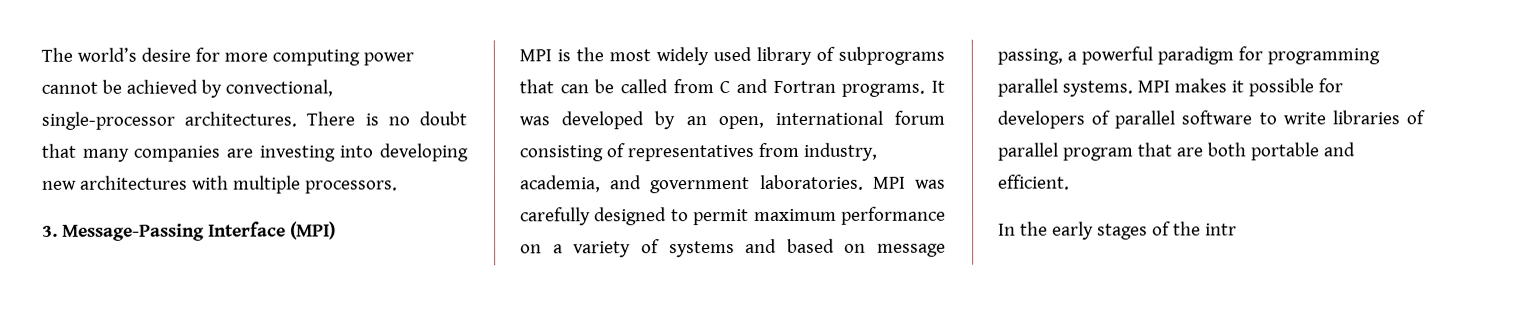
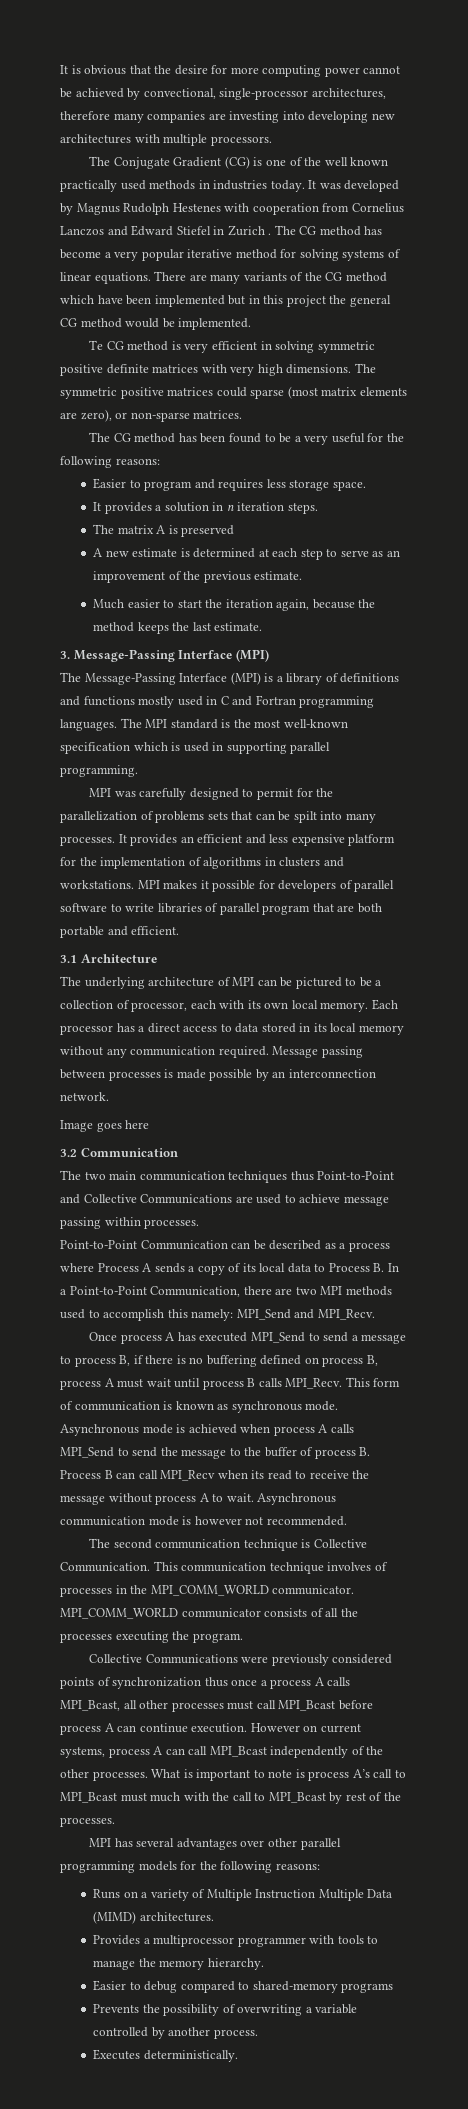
[41,47,137,62] The world’s -> [60,65,172,75] It is obvious that the
[184,111,467,127] [41,143,77,158] architectures. There is no doubt that -> [311,88,386,99] [60,111,110,120] architectures, therefore
[42,221,336,241] [519,46,945,66] [519,78,945,97] [519,110,945,130] [519,142,878,162] [520,174,864,194] 3. Message-Passing Interface (MPI) // MPI is the most widely used library of subprograms that can be called from C and Fortran programs. It was developed by an open, international forum consisting of representatives from industry, academia, and government laboratories. -> [89,156,389,169] [60,180,400,192] [60,203,404,215] [60,225,383,236] [60,249,401,261] [60,271,387,284] [60,295,391,307] [60,318,252,330] [89,340,375,353] [60,363,376,376] [60,386,407,399] [60,409,243,422] [89,432,404,445] [60,456,160,468] [93,478,366,491] [93,502,318,514] [93,524,235,537] [93,548,400,560] [93,571,303,583] [93,599,376,611] [93,622,263,634] [60,649,269,662] [60,672,400,685] [60,695,375,708] [60,718,348,731] [60,742,331,754] [60,765,138,777] The Conjugate Gradient (CG) is one of the well known practically used methods in industries today. It was developed by Magnus Rudolph Hestenes with cooperation from Cornelius Lanczos and Edward Stiefel in Zurich . The CG method has become a very popular iterative method for solving systems of linear equations. There are many variants of the CG method which have been implemented but in this project the general CG method would be implemented. // Te CG method is very efficient in solving symmetric positive definite matrices with very high dimensions. The symmetric positive matrices could sparse (most matrix elements are zero), or non-sparse matrices. // The CG method has been found to be a very useful for the following reasons: // Easier to program and requires less storage space. // It provides a solution in n iteration steps. // The matrix A is preserved // A new estimate is determined at each step to serve as an improvement of the previous estimate. // Much easier to start the iteration again, because the method keeps the last estimate. // 3. Message-Passing Interface (MPI) // The Message-Passing Interface (MPI) is a library of definitions and functions mostly used in C and Fortran programming languages. The MPI standard is the most well-known specification which is used in supporting parallel programming. //
[753,206,946,225] [520,238,946,258] [997,46,1380,65] [997,78,1133,97] maximum performance on a variety of systems and based on message passing, a powerful paradigm for programming parallel systems. -> [296,788,334,797] [60,811,376,823] [60,834,396,846] [60,857,344,869] [60,880,134,889] for the parallelization of problems sets that can be spilt into many processes. It provides an efficient and less expensive platform for the implementation of algorithms in clusters and workstations.
[998,221,1237,240] In the early stages of the intr -> [60,954,157,963] [60,976,382,989] [60,999,398,1012] [60,1023,404,1035] [60,1046,363,1058] [60,1069,376,1081] [60,1092,109,1101] [60,1120,150,1132] [60,1148,178,1157] [60,1170,395,1183] [60,1194,389,1206] [60,1217,200,1229] [60,1240,390,1252] [60,1263,399,1275] [60,1286,392,1297] [60,1309,375,1321] [89,1332,407,1344] [60,1355,378,1367] [60,1377,401,1390] [60,1401,339,1413] [60,1424,354,1436] [60,1447,371,1459] [60,1470,370,1481] [60,1493,337,1505] [60,1516,347,1526] [89,1538,367,1551] [60,1561,388,1574] [60,1585,355,1597] [60,1608,358,1619] [60,1631,243,1643] [89,1654,393,1666] [60,1677,351,1689] [60,1700,373,1712] [60,1723,361,1735] [60,1746,384,1758] [60,1769,406,1781] [60,1792,401,1804] [60,1817,115,1827] [89,1838,341,1850] [60,1861,320,1873] [93,1889,393,1901] [93,1911,214,1924] [93,1935,379,1947] [93,1958,264,1970] [93,1980,394,1993] [93,2004,358,2016] [93,2027,258,2039] [93,2049,238,2062] 3.1 Architecture // The underlying architecture of MPI can be pictured to be a collection of processor, each with its own local memory. Each processor has a direct access to data stored in its local memory without any communication required. Message passing between processes is made possible by an interconnection network. // Image goes here // 3.2 Communication // The two main communication techniques thus Point-to-Point and Collective Communications are used to achieve message passing within processes. // Point-to-Point Communication can be described as a process where Process A sends a copy of its local data to Process B. In a Point-to-Point Communication, there are two MPI methods used to accomplish this namely: MPI_Send and MPI_Recv. // Once process A has executed MPI_Send to send a message to process B, if there is no buffering defined on process B, process A must wait until process B calls MPI_Recv. This form of communication is known as synchronous mode. Asynchronous mode is achieved when process A calls MPI_Send to send the message to the buffer of process B. Process B can call MPI_Recv when its read to receive the message without process A to wait. Asynchronous communication mode is however not recommended. // The second communication technique is Collective Communication. This communication technique involves of processes in the MPI_COMM_WORLD communicator. MPI_COMM_WORLD communicator consists of all the processes executing the program. // Collective Communications were previously considered points of synchronization thus once a process A calls MPI_Bcast, all other processes must call MPI_Bcast before process A can continue execution. However on current systems, process A can call MPI_Bcast independently of the other processes. What is important to note is process A’s call to MPI_Bcast must much with the call to MPI_Bcast by rest of the processes. // MPI has several advantages over other parallel programming models for the following reasons: // Runs on a variety of Multiple Instruction Multiple Data (MIMD) architectures. // Provides a multiprocessor programmer with tools to manage the memory hierarchy. // Easier to debug compared to shared-memory programs // Prevents the possibility of overwriting a variable controlled by another process. // Executes deterministically.

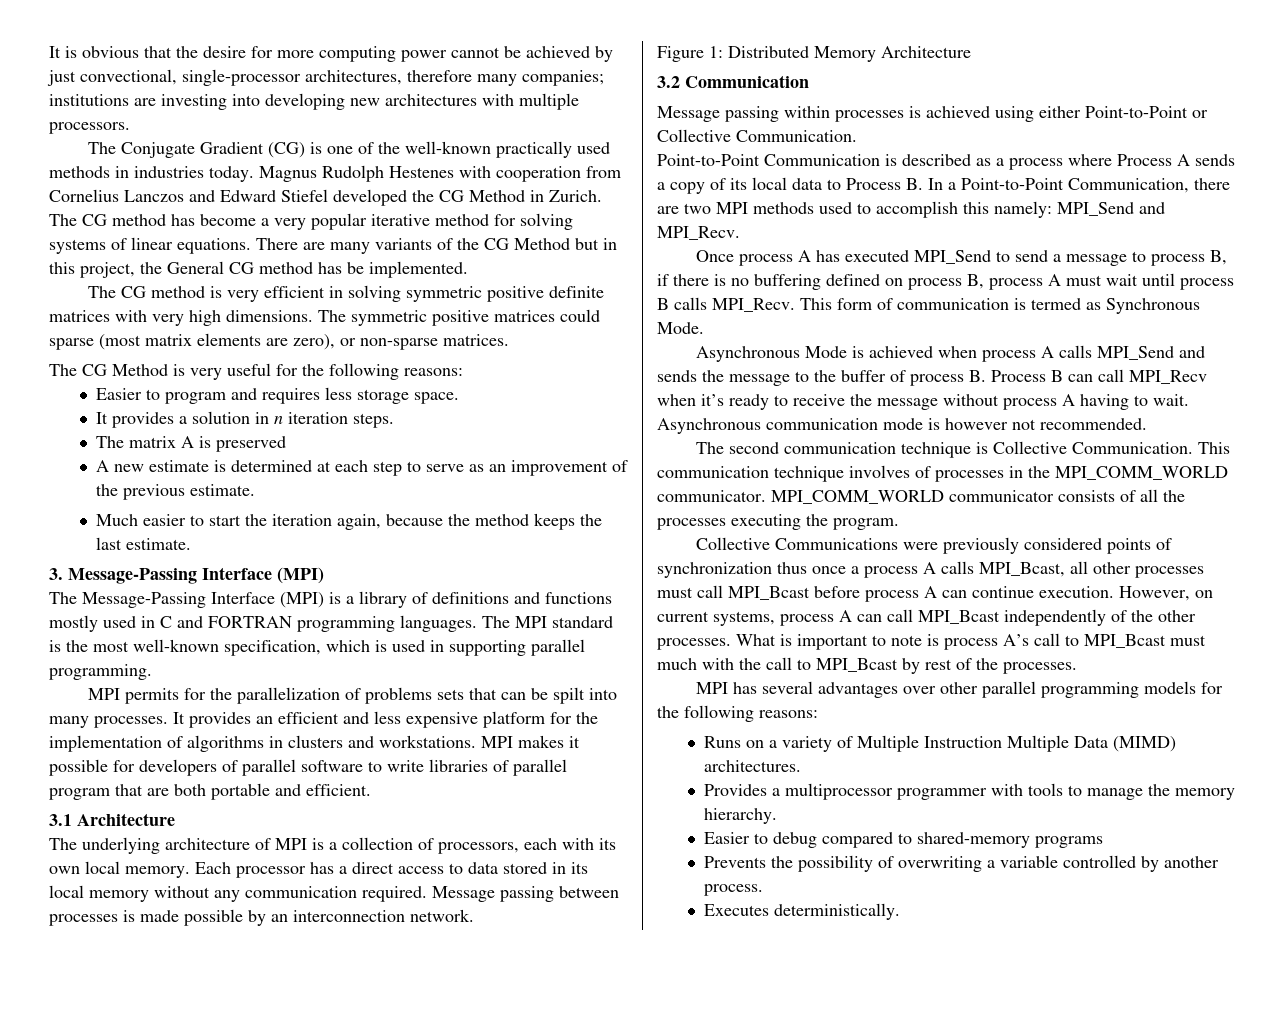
(141, 94) none -> [47,70,76,86] just
[147,111,206,123] companies -> [522,70,604,86] [49,94,129,106] companies; institutions
[324,157,389,166] well known -> [405,141,492,154] well-known
[308,180,400,192] [60,203,73,215] It was developed by -> (254, 174) none
[213,225,272,236] in Zurich . -> [333,189,602,206] developed the CG Method in Zurich.
[345,272,387,282] [60,295,391,307] [60,318,160,328] method which have been implemented but in this project the general CG method would -> [514,238,617,250] [49,261,342,278] Method but in this project, the General CG method has
[89,340,104,350] Te -> [88,286,117,298] The
[134,433,301,443] method has been found to be a -> [112,364,185,376] Method is
[255,695,296,705] Fortran -> [208,616,292,628] FORTRAN
[60,742,130,754] specification -> [224,640,321,656] specification,
[114,788,293,800] was carefully designed to permit -> [125,688,180,704] permits
[257,977,372,989] can be pictured to be -> [312,838,324,850] is
[131,1002,188,1012] processor, -> [438,842,519,854] processors,
[60,1120,150,1132] [60,1148,178,1157] [60,1170,395,1183] [60,1194,389,1206] [60,1217,200,1229] Image goes here // 3.2 Communication // The two main communication techniques thus Point-to-Point and Collective Communications are used to achieve message passing within processes. -> [657,46,971,62] [657,75,809,88] [657,106,1208,122] [657,129,857,142] Figure 1: Distributed Memory Architecture // 3.2 Communication // Message passing within processes is achieved using either Point-to-Point or Collective Communication.
[231,1240,266,1250] can be -> [885,154,897,166] is
[175,1401,339,1413] [60,1424,173,1436] known as synchronous mode. Asynchronous mode -> [1031,298,1200,314] [657,322,704,334] [696,346,848,362] termed as Synchronous Mode. // Asynchronous Mode
[117,1447,158,1457] to send -> [1179,346,1206,358] [657,370,697,382] and sends
[251,1470,292,1480] its read -> [701,394,769,410] it’s ready
(209, 1497) none -> [1080,394,1129,410] having
[250,1723,300,1732] However -> [1119,586,1190,601] However,

